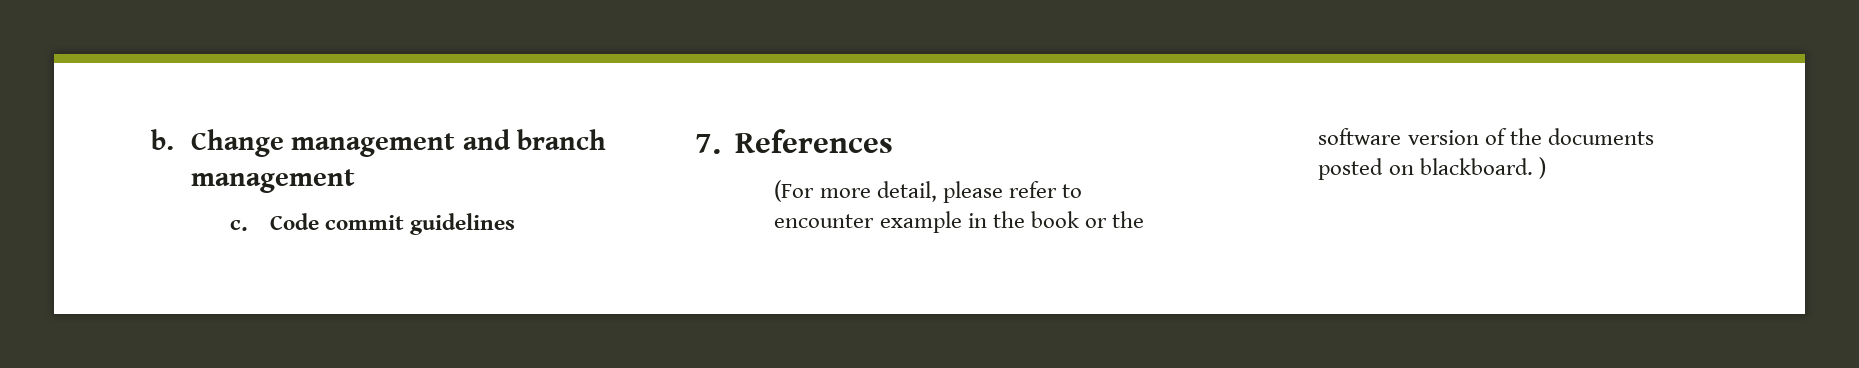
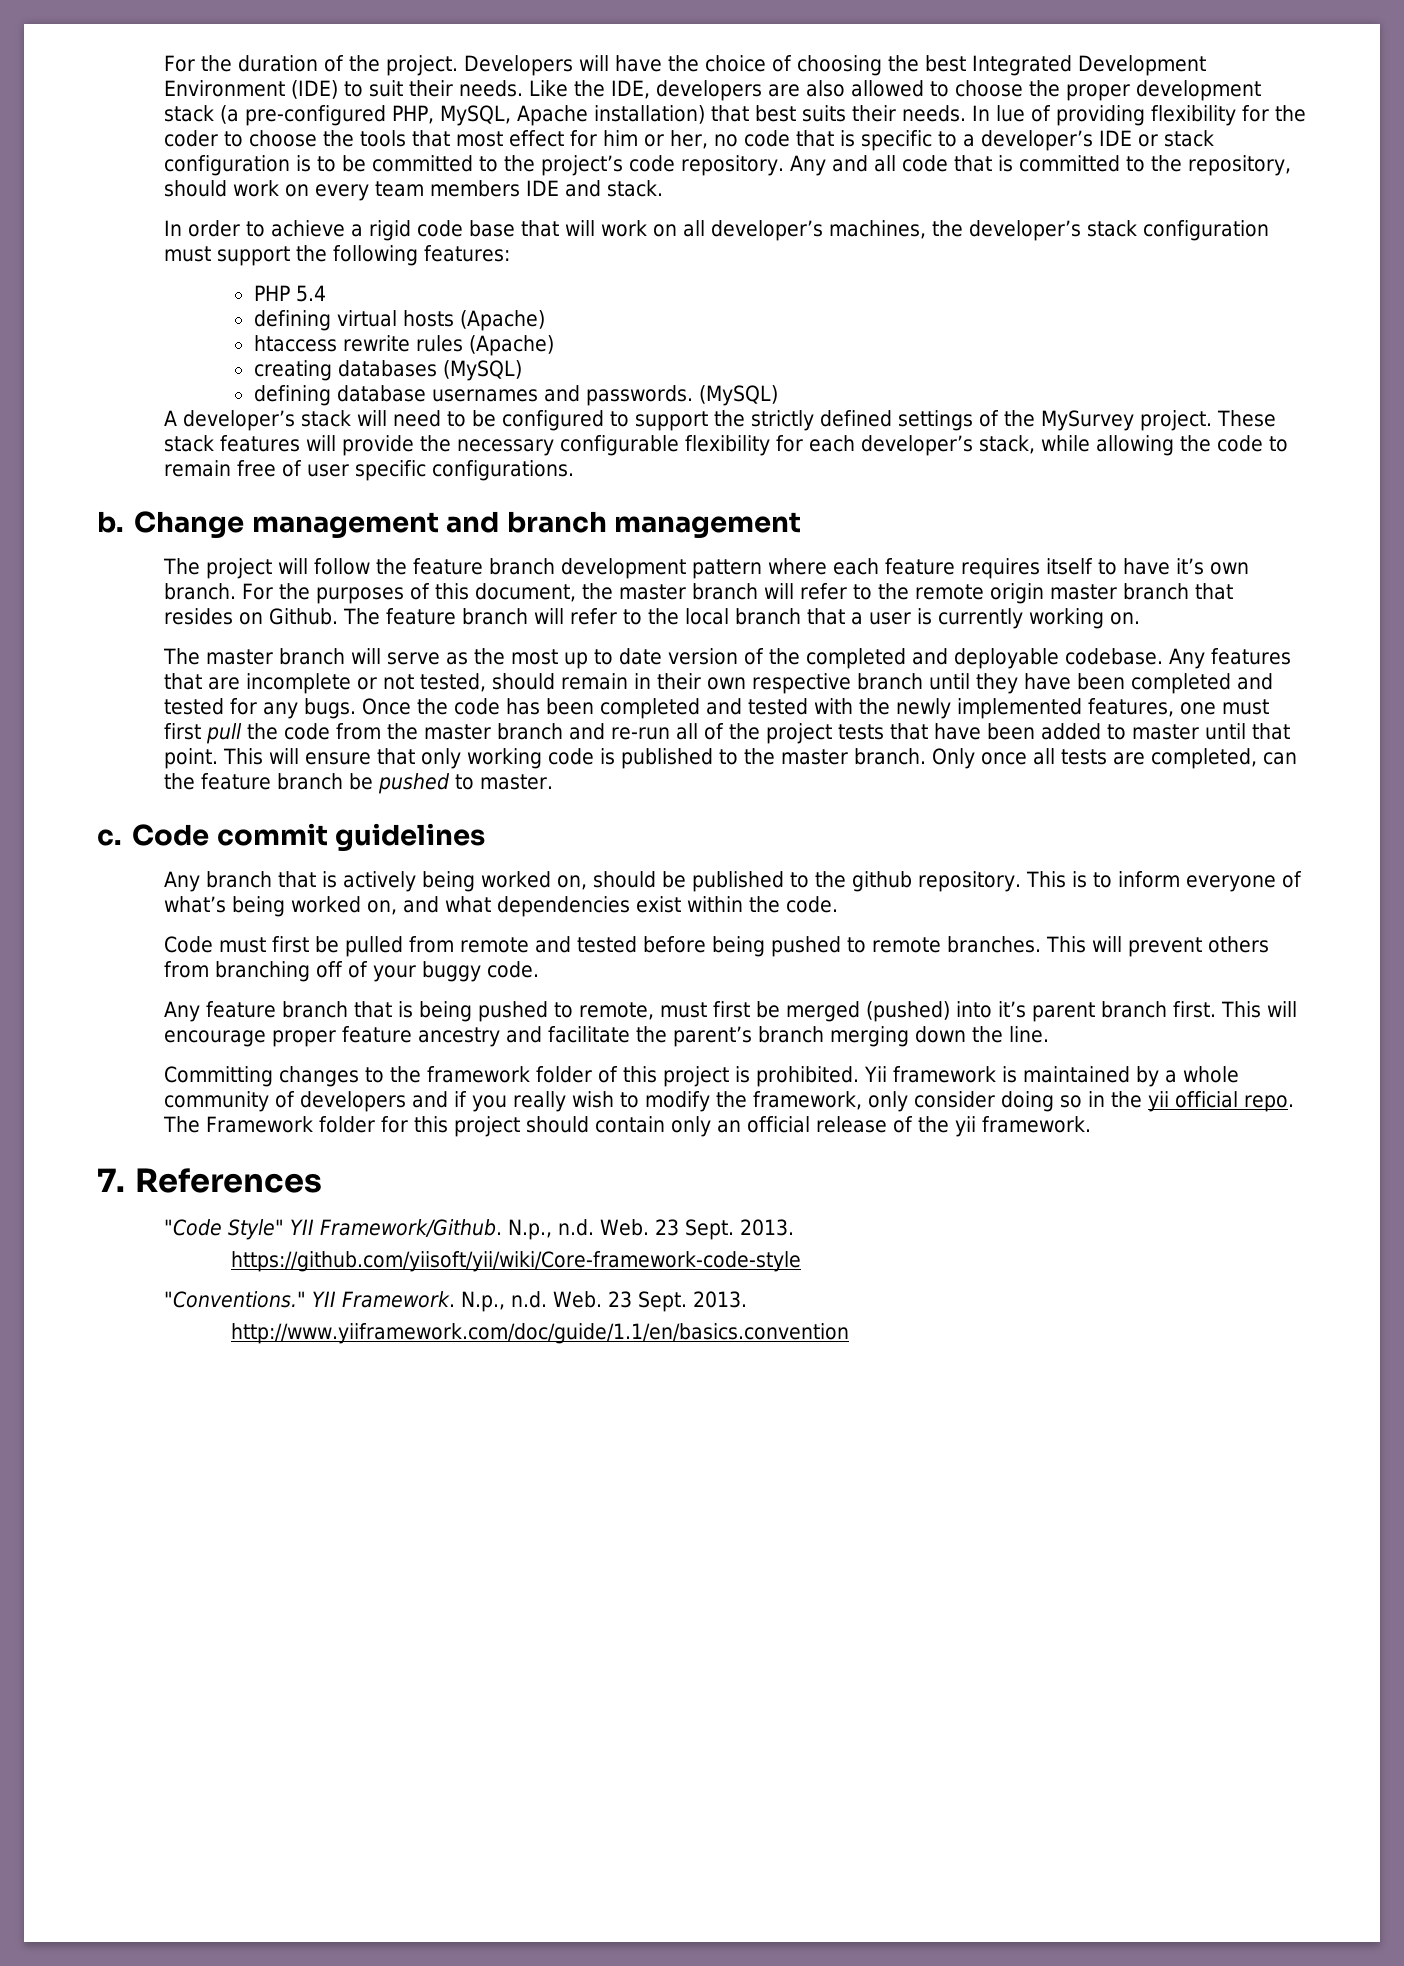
(151, 139) none -> [163,55,1206,76] [163,80,1261,101] [163,105,1306,126] [163,130,1214,151] [163,155,1291,176] [163,180,663,201] [163,220,1269,241] [163,245,510,266] [253,285,326,302] [253,310,545,331] [253,335,554,356] [253,360,522,381] [253,385,778,406] [163,410,1276,431] [163,435,1288,456] [163,460,574,481] For the duration of the project. Developers will have the choice of choosing the best Integrated Development Environment (IDE) to suit their needs. Like the IDE, developers are also allowed to choose the proper development stack (a pre-configured PHP, MySQL, Apache installation) that best suits their needs. In lue of providing flexibility for the coder to choose the tools that most effect for him or her, no code that is specific to a developer’s IDE or stack configuration is to be committed to the project’s code repository. Any and all code that is committed to the repository, should work on every team members IDE and stack. // In order to achieve a rigid code base that will work on all developer’s machines, the developer’s stack configuration must support the following features: // PHP 5.4 // defining virtual hosts (Apache) // htaccess rewrite rules (Apache) // creating databases (MySQL) // defining database usernames and passwords. (MySQL) // A developer’s stack will need to be configured to support the strictly defined settings of the MySurvey project. These stack features will provide the necessary configurable flexibility for each developer’s stack, while allowing the code to remain free of user specific configurations. //
[230,213,516,235] [695,129,893,154] [774,180,1082,203] [774,211,1144,233] [1318,128,1654,145] [1318,157,1546,180] c. Code commit guidelines // 7. References // (For more detail, please refer to encounter example in the book or the software version of the documents posted on blackboard. ) -> [162,558,1249,579] [163,583,1233,604] [163,608,1140,629] [162,648,1291,669] [163,673,1273,694] [163,698,1269,719] [163,723,1290,744] [163,748,1297,769] [163,773,553,794] [97,823,486,851] [163,871,1302,892] [163,896,838,917] [163,936,1269,957] [163,961,539,982] [163,1001,1297,1022] [163,1026,1049,1047] [163,1066,1239,1087] [163,1091,1294,1112] [162,1116,1091,1137] [97,1168,323,1193] [163,1219,794,1240] [230,1251,801,1272] [163,1291,747,1312] [230,1323,849,1344] The project will follow the feature branch development pattern where each feature requires itself to have it’s own branch. For the purposes of this document, the master branch will refer to the remote origin master branch that resides on Github. The feature branch will refer to the local branch that a user is currently working on. // The master branch will serve as the most up to date version of the completed and deployable codebase. Any features that are incomplete or not tested, should remain in their own respective branch until they have been completed and tested for any bugs. Once the code has been completed and tested with the newly implemented features, one must first pull the code from the master branch and re-run all of the project tests that have been added to master until that point. This will ensure that only working code is published to the master branch. Only once all tests are completed, can the feature branch be pushed to master. // c. Code commit guidelines // Any branch that is actively being worked on, should be published to the github repository. This is to inform everyone of what’s being worked on, and what dependencies exist within the code. // Code must first be pulled from remote and tested before being pushed to remote branches. This will prevent others from branching off of your buggy code. // Any feature branch that is being pushed to remote, must first be merged (pushed) into it’s parent branch first. This will encourage proper feature ancestry and facilitate the parent’s branch merging down the line. // Committing changes to the framework folder of this project is prohibited. Yii framework is maintained by a whole community of developers and if you really wish to modify the framework, only consider doing so in the yii official repo. The Framework folder for this project should contain only an official release of the yii framework. // 7. References // "Code Style" YII Framework/Github. N.p., n.d. Web. 23 Sept. 2013. // https://github.com/yiisoft/yii/wiki/Core-framework-code-style // "Conventions." YII Framework. N.p., n.d. Web. 23 Sept. 2013. // http://www.yiiframework.com/doc/guide/1.1/en/basics.convention

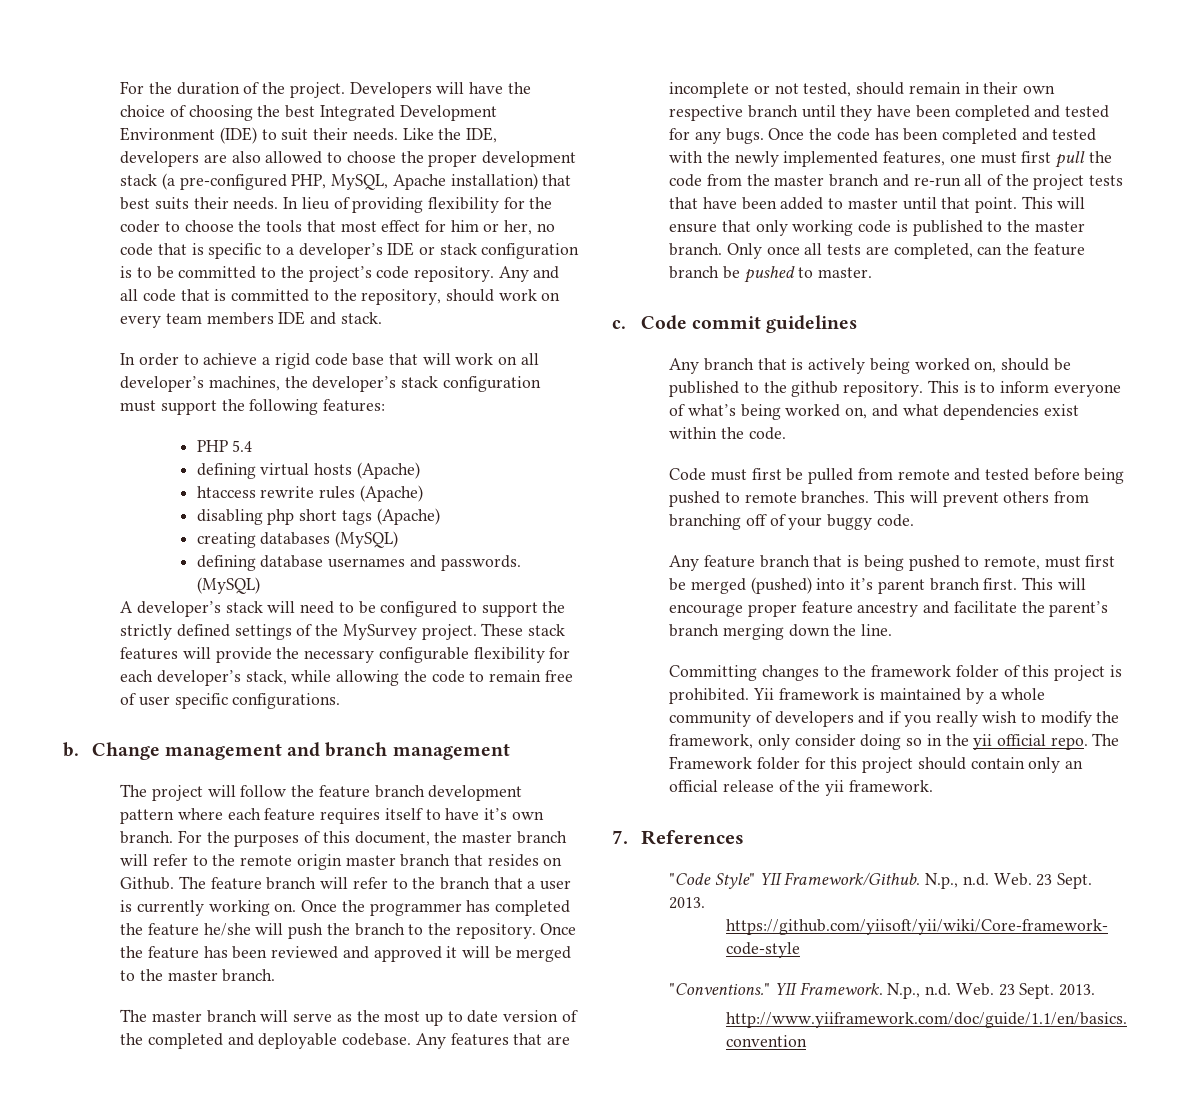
[995,105,1025,122] lue -> [301,197,330,210] lieu
(554, 345) none -> [196,508,440,525] // disabling php short tags (Apache)
[684,608,729,625] local -> (436, 883) none
(1140, 618) none -> [301,900,570,916] [120,923,577,939] [120,946,572,962] [120,969,276,982] Once the programmer has completed the feature he/she will push the branch to the repository. Once the feature has been reviewed and approved it will be merged to the master branch.

